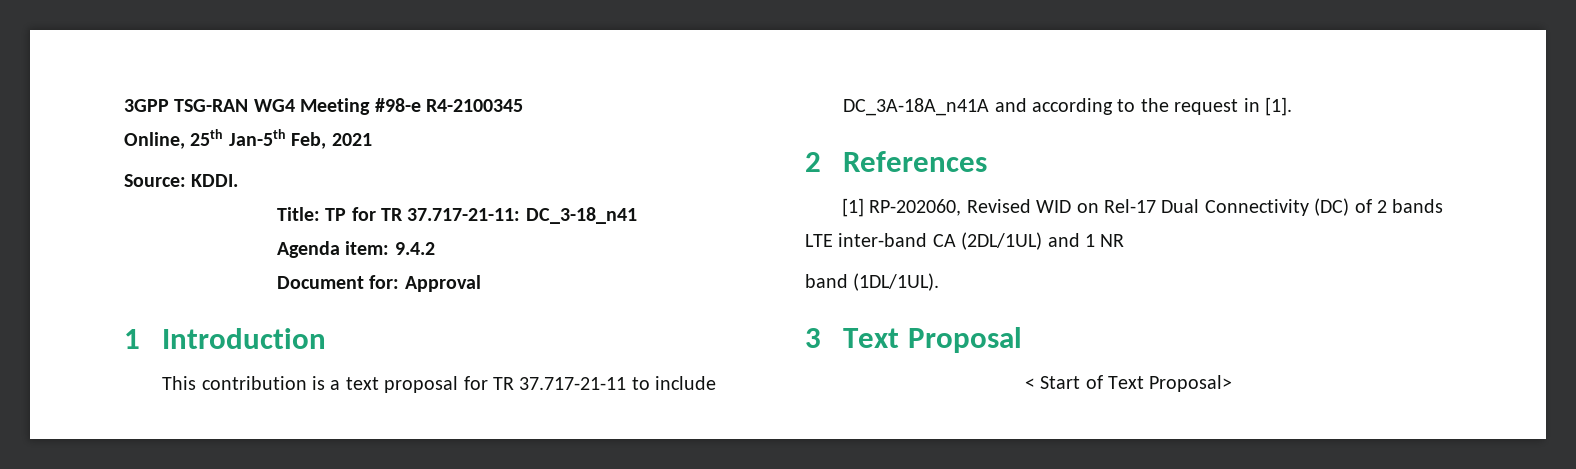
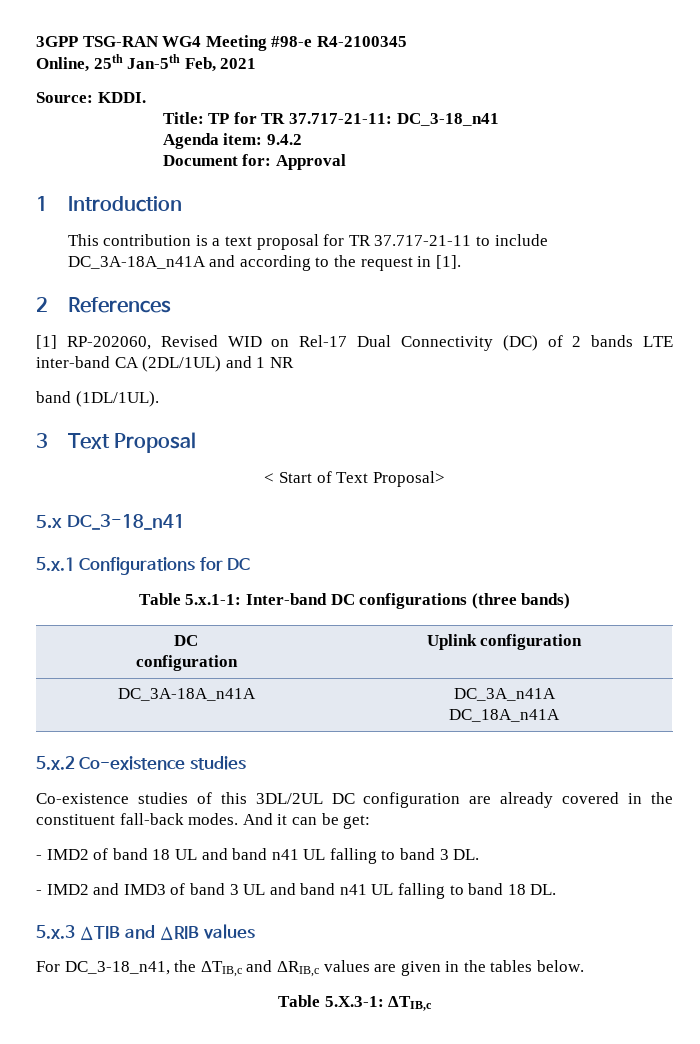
(1233, 383) none -> [36,514,185,530] [36,557,251,575] [138,593,571,609] [174,635,198,646] [135,655,238,671] [426,634,583,650] [117,688,256,701] [453,688,556,701] [448,709,560,722] [36,756,246,770] [36,792,673,808] [36,813,371,829] [36,848,480,864] [36,883,557,899] [36,924,255,941] [36,960,585,977] [277,995,433,1011] // 5.x DC_3-18_n41 // 5.x.1 Configurations for DC // Table 5.x.1-1: Inter-band DC configurations (three bands) // DC // configuration | Uplink configuration // DC_3A-18A_n41A | DC_3A_n41A // DC_18A_n41A // 5.x.2 Co-existence studies // Co-existence studies of this 3DL/2UL DC configuration are already covered in the constituent fall-back modes. And it can be get: // - IMD2 of band 18 UL and band n41 UL falling to band 3 DL. // - IMD2 and IMD3 of band 3 UL and band n41 UL falling to band 18 DL. // 5.x.3 ∆TIB and ∆RIB values // For DC_3-18_n41, the ΔTIB,c and ΔRIB,c values are given in the tables below. // Table 5.X.3-1: ΔTIB,c

